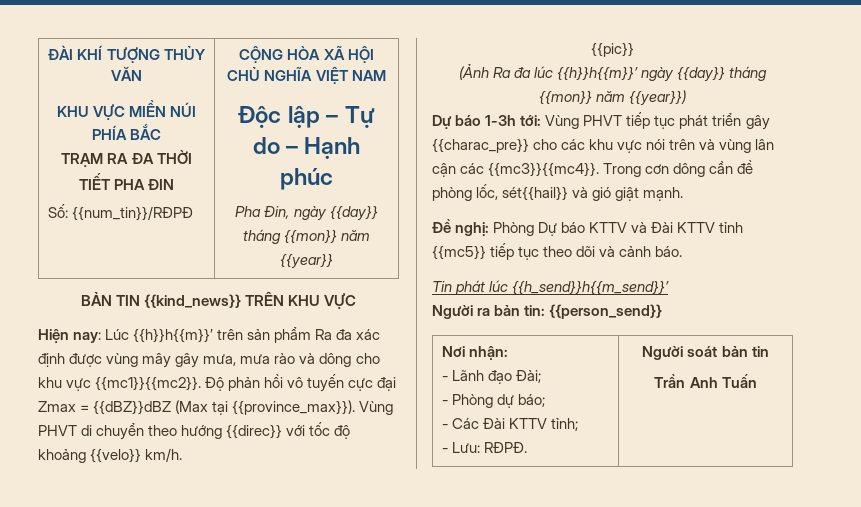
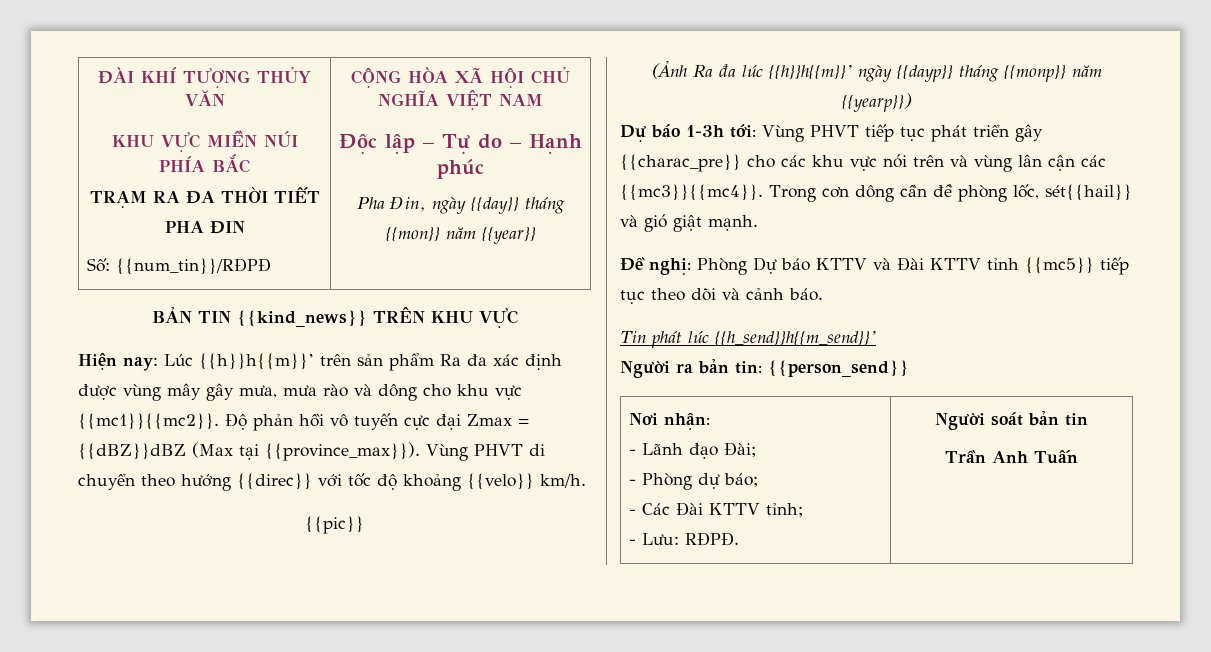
[677,66,768,82] [538,90,687,106] {{day}} tháng {{mon}} năm {{year}}) -> [897,65,1102,82] [842,93,912,112] {{dayp}} tháng {{monp}} năm {{yearp}})

